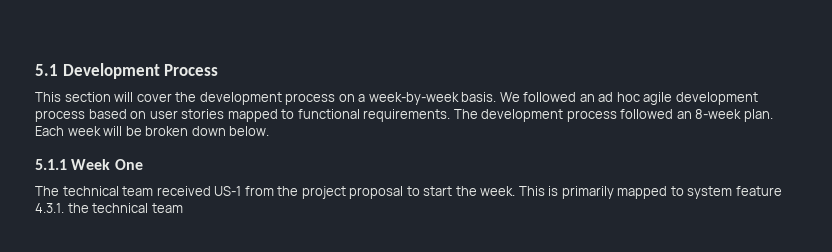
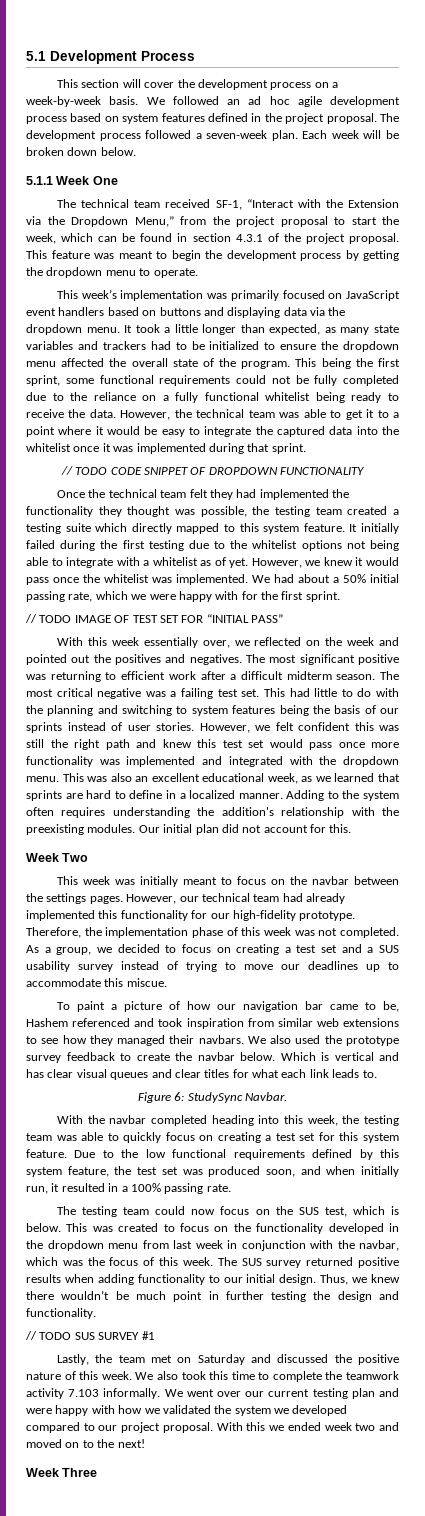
[149,109,451,122] user stories mapped to functional requirements. -> [122,113,377,124] system features defined in the project proposal.
[676,109,742,119] an 8-week -> [195,130,268,139] a seven-week
[214,186,242,196] US-1 -> [215,199,399,210] [26,216,174,227] SF-1, “Interact with the Extension via the Dropdown Menu,”
[480,186,782,199] [35,203,183,213] week. This is primarily mapped to system feature 4.3.1. the technical team -> [26,233,399,244] [26,250,399,261] [26,267,198,278] [57,289,400,301] [26,307,346,318] [26,324,399,335] [26,341,399,352] [26,358,401,369] [26,375,399,386] [26,392,399,403] [26,409,399,420] [26,426,399,437] [26,443,306,454] [60,466,366,475] [57,489,350,500] [26,506,400,517] [26,523,399,534] [26,540,400,551] [26,557,400,568] [26,574,399,585] [26,591,340,602] [25,614,283,623] [57,637,399,648] [26,654,399,665] [26,671,399,682] [26,688,400,699] [26,705,400,716] [26,722,399,733] [26,739,399,750] [26,756,400,767] [26,773,401,784] [26,790,399,801] [26,807,399,818] [26,824,352,835] [26,853,89,862] [57,876,400,887] [26,893,345,904] [26,910,356,921] [26,927,399,938] [26,944,400,955] [26,961,399,972] [26,978,167,987] [57,1001,399,1012] [26,1018,399,1029] [26,1035,399,1046] [26,1052,399,1063] [26,1069,377,1080] [137,1092,288,1103] [57,1115,400,1126] [26,1132,400,1143] [26,1149,400,1160] [26,1166,399,1177] [26,1183,231,1194] [57,1206,399,1217] [26,1223,399,1234] [26,1240,399,1251] [26,1257,399,1268] [26,1274,400,1285] [26,1290,400,1302] [26,1308,96,1319] [25,1331,155,1340] [57,1354,399,1365] [26,1371,399,1382] [26,1388,399,1399] [26,1405,348,1416] [26,1422,400,1433] [26,1439,145,1448] [26,1468,98,1477] week, which can be found in section 4.3.1 of the project proposal. This feature was meant to begin the development process by getting the dropdown menu to operate. // This week’s implementation was primarily focused on JavaScript event handlers based on buttons and displaying data via the dropdown menu. It took a little longer than expected, as many state variables and trackers had to be initialized to ensure the dropdown menu affected the overall state of the program. This being the first sprint, some functional requirements could not be fully completed due to the reliance on a fully functional whitelist being ready to receive the data. However, the technical team was able to get it to a point where it would be easy to integrate the captured data into the whitelist once it was implemented during that sprint. // // TODO CODE SNIPPET OF DROPDOWN FUNCTIONALITY // Once the technical team felt they had implemented the functionality they thought was possible, the testing team created a testing suite which directly mapped to this system feature. It initially failed during the first testing due to the whitelist options not being able to integrate with a whitelist as of yet. However, we knew it would pass once the whitelist was implemented. We had about a 50% initial passing rate, which we were happy with for the first sprint. // // TODO IMAGE OF TEST SET FOR “INITIAL PASS” // With this week essentially over, we reflected on the week and pointed out the positives and negatives. The most significant positive was returning to efficient work after a difficult midterm season. The most critical negative was a failing test set. This had little to do with the planning and switching to system features being the basis of our sprints instead of user stories. However, we felt confident this was still the right path and knew this test set would pass once more functionality was implemented and integrated with the dropdown menu. This was also an excellent educational week, as we learned that sprints are hard to define in a localized manner. Adding to the system often requires understanding the addition's relationship with the preexisting modules. Our initial plan did not account for this. // Week Two // This week was initially meant to focus on the navbar between the settings pages. However, our technical team had already implemented this functionality for our high-fidelity prototype. Therefore, the implementation phase of this week was not completed. As a group, we decided to focus on creating a test set and a SUS usability survey instead of trying to move our deadlines up to accommodate this miscue. // To paint a picture of how our navigation bar came to be, Hashem referenced and took inspiration from similar web extensions to see how they managed their navbars. We also used the prototype survey feedback to create the navbar below. Which is vertical and has clear visual queues and clear titles for what each link leads to. // Figure 6: StudySync Navbar. // With the navbar completed heading into this week, the testing team was able to quickly focus on creating a test set for this system feature. Due to the low functional requirements defined by this system feature, the test set was produced soon, and when initially run, it resulted in a 100% passing rate. // The testing team could now focus on the SUS test, which is below. This was created to focus on the functionality developed in the dropdown menu from last week in conjunction with the navbar, which was the focus of this week. The SUS survey returned positive results when adding functionality to our initial design. Thus, we knew there wouldn’t be much point in further testing the design and functionality. // // TODO SUS SURVEY #1 // Lastly, the team met on Saturday and discussed the positive nature of this week. We also took this time to complete the teamwork activity 7.103 informally. We went over our current testing plan and were happy with how we validated the system we developed compared to our project proposal. With this we ended week two and moved on to the next! // Week Three

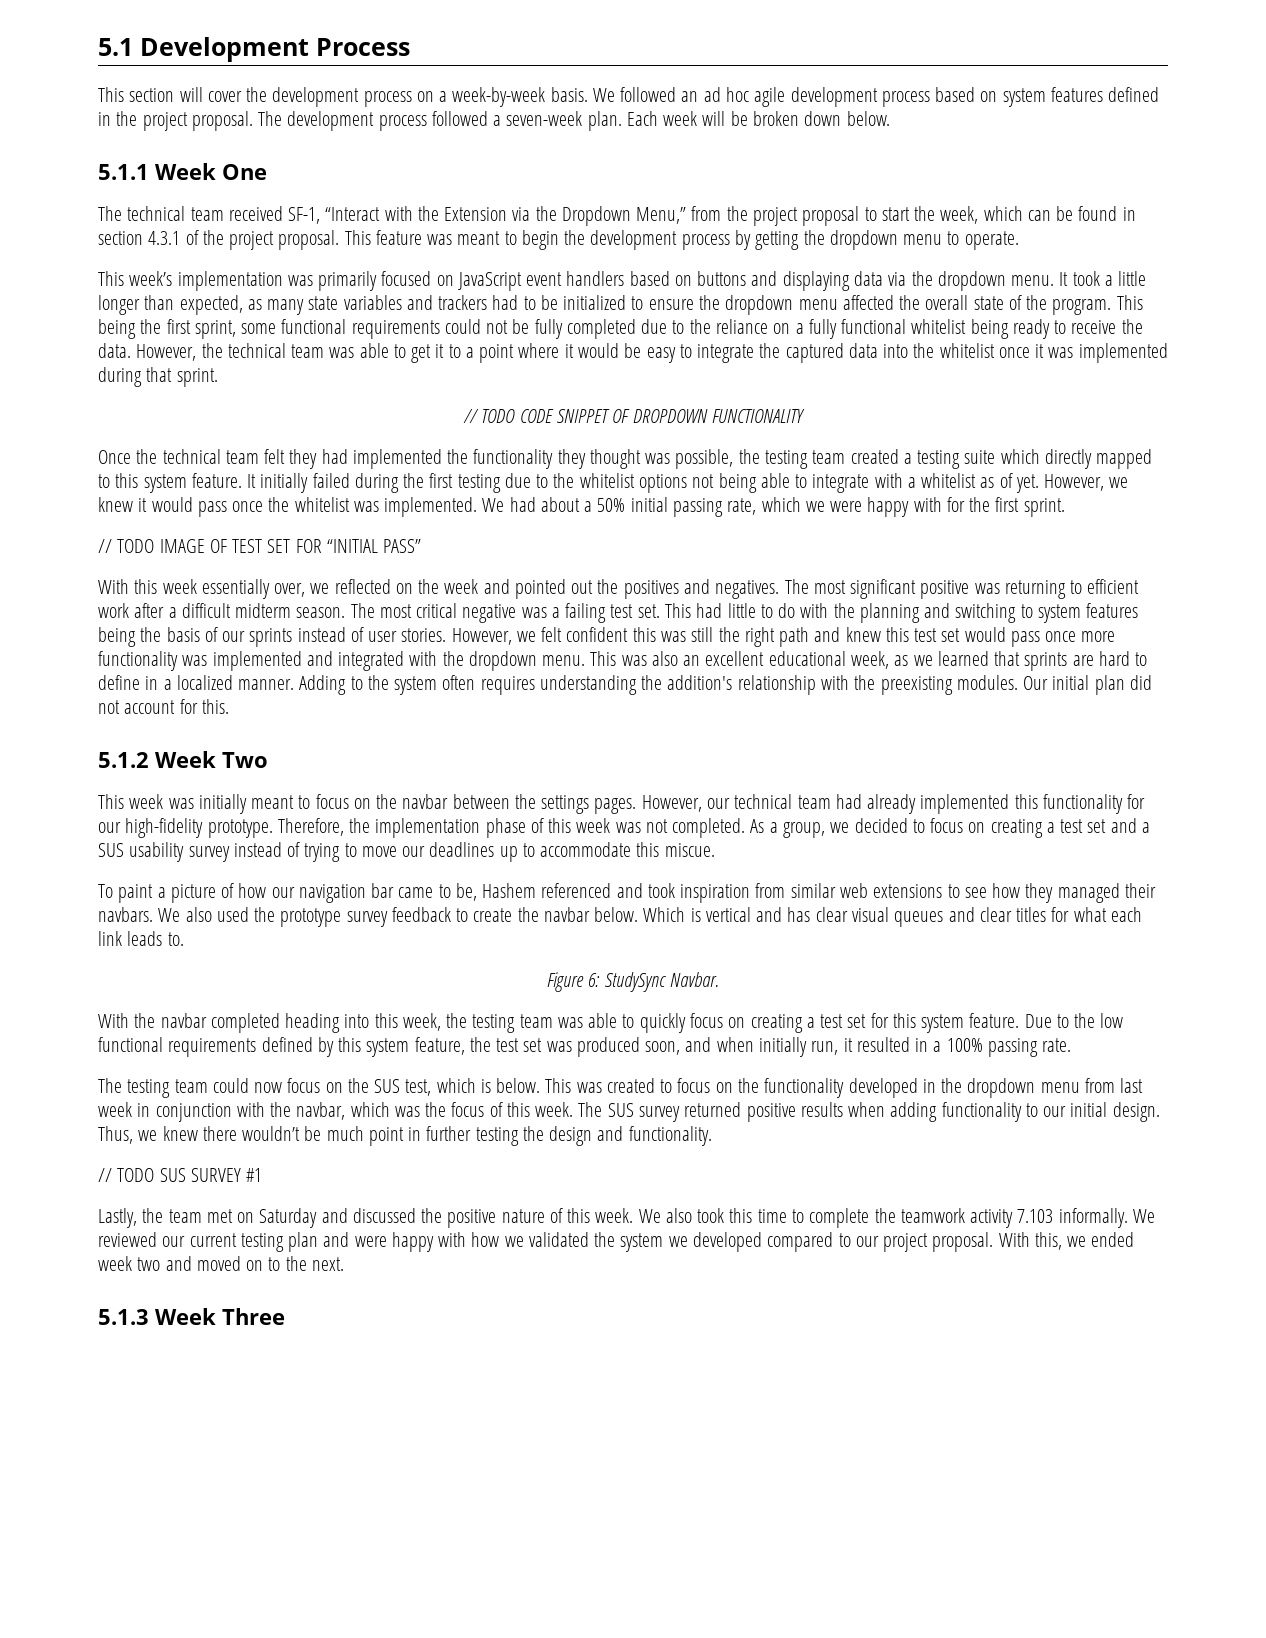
(352, 828) none -> [98,752,149,768] 5.1.2
[186,1389,241,1397] went over -> [98,1232,157,1247] reviewed
[246,1422,266,1431] this -> [1034,1232,1062,1250] this,
[117,1439,145,1448] next! // -> [311,1257,344,1271] [98,1309,149,1325] next. // 5.1.3

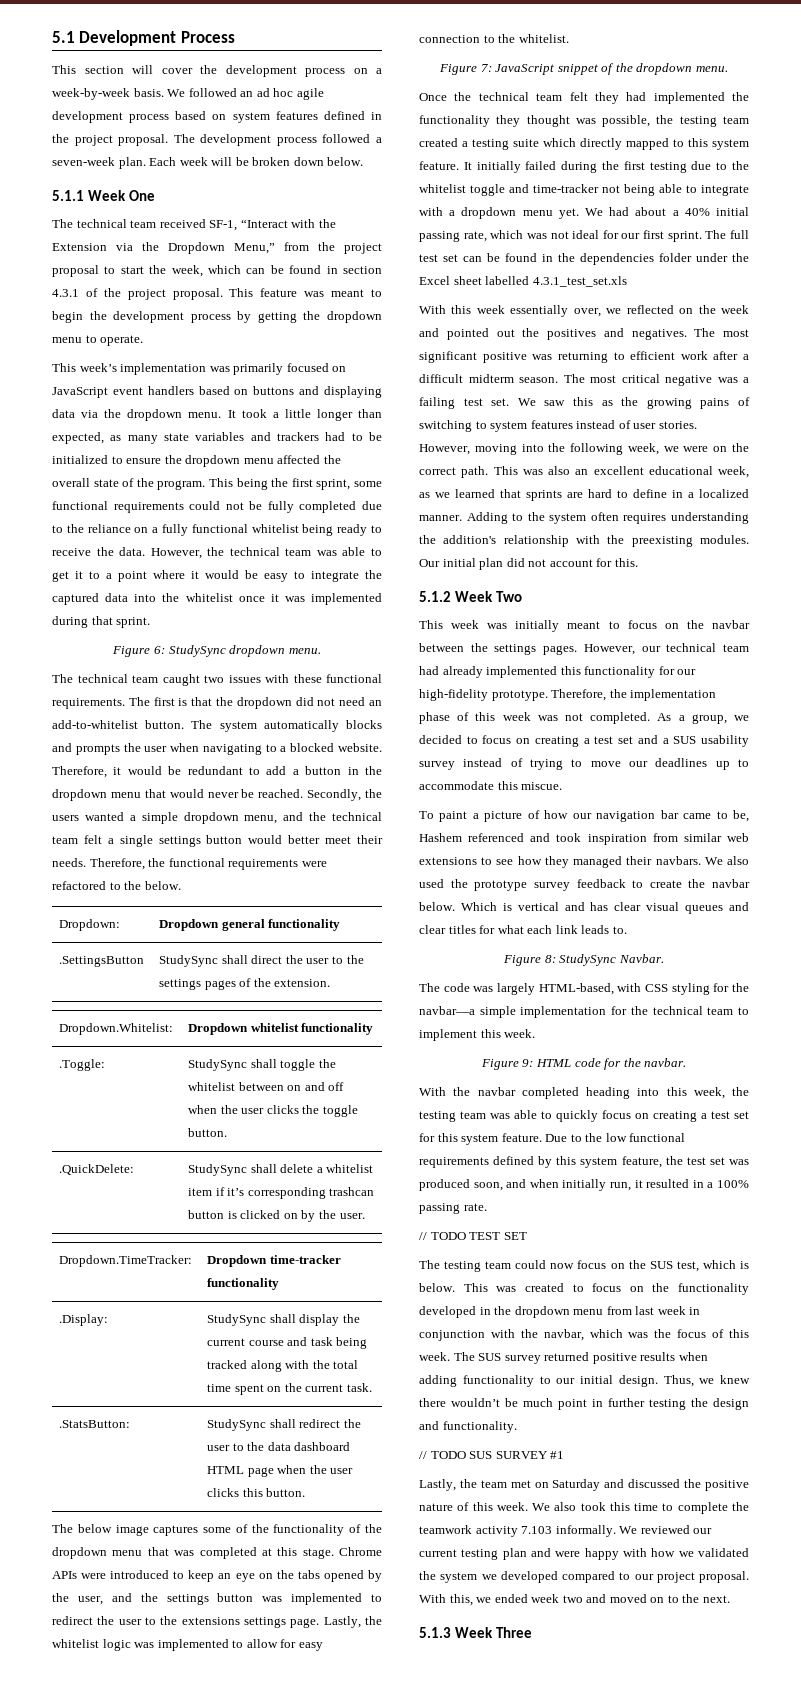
[463,409,805,423] // TODO CODE SNIPPET OF DROPDOWN FUNCTIONALITY -> [112,645,321,657] [52,674,382,686] [52,697,383,709] [52,720,382,732] [52,743,382,755] [52,766,382,778] [52,789,382,801] [52,812,382,824] [52,835,383,847] [52,858,327,870] [52,881,181,890] [59,919,121,931] [159,919,341,931] [59,956,145,967] [159,955,364,967] [159,978,331,990] [59,1023,174,1035] [188,1023,374,1035] [59,1059,106,1071] [188,1059,336,1071] [188,1082,345,1091] [188,1105,359,1117] [188,1128,228,1137] [59,1164,135,1175] [188,1164,374,1176] [188,1187,375,1199] [188,1210,365,1222] [59,1255,193,1267] [207,1255,341,1267] [207,1278,280,1290] [59,1314,109,1326] [207,1314,360,1326] [207,1337,368,1349] [207,1360,359,1372] [207,1383,373,1395] [59,1420,131,1428] [207,1419,361,1431] [207,1442,351,1451] [207,1465,354,1477] [207,1488,306,1497] [52,1524,382,1536] [52,1547,382,1559] [52,1570,382,1582] [52,1593,382,1605] [52,1616,382,1628] [52,1639,323,1651] [419,34,569,43] [439,63,728,75] Figure 6: StudySync dropdown menu. // The technical team caught two issues with these functional requirements. The first is that the dropdown did not need an add-to-whitelist button. The system automatically blocks and prompts the user when navigating to a blocked website. Therefore, it would be redundant to add a button in the dropdown menu that would never be reached. Secondly, the users wanted a simple dropdown menu, and the technical team felt a single settings button would better meet their needs. Therefore, the functional requirements were refactored to the below. // Dropdown: | Dropdown general functionality // .SettingsButton | StudySync shall direct the user to the settings pages of the extension. // Dropdown.Whitelist: | Dropdown whitelist functionality // .Toggle: | StudySync shall toggle the whitelist between on and off when the user clicks the toggle button. // .QuickDelete: | StudySync shall delete a whitelist item if it’s corresponding trashcan button is clicked on by the user. // Dropdown.TimeTracker: | Dropdown time-tracker functionality // .Display: | StudySync shall display the current course and task being tracked along with the total time spent on the current task. // .StatsButton: | StudySync shall redirect the user to the data dashboard HTML page when the user clicks this button. // The below image captures some of the functionality of the dropdown menu that was completed at this stage. Chrome APIs were introduced to keep an eye on the tabs opened by the user, and the settings button was implemented to redirect the user to the extensions settings page. Lastly, the whitelist logic was implemented to allow for easy connection to the whitelist. // Figure 7: JavaScript snippet of the dropdown menu.
[638,474,687,493] options -> [470,184,599,196] toggle and time-tracker
[921,473,1129,493] [98,497,478,517] whitelist as of yet. However, we knew it would pass once the whitelist was implemented. -> [461,207,579,219] dropdown menu yet.
[597,498,626,512] 50% -> [684,208,710,216] 40%
[805,497,1065,517] [98,539,422,553] we were happy with for the first sprint. // // TODO IMAGE OF TEST SET FOR “INITIAL PASS” -> [526,230,749,242] [419,253,749,265] [419,276,627,287] was not ideal for our first sprint. The full test set can be found in the dependencies folder under the Excel sheet labelled 4.3.1_test_set.xls
[664,603,1139,623] [98,627,293,647] This had little to do with the planning and switching to system features being the basis of our sprints -> [517,397,750,409] [419,420,573,432] We saw this as the growing pains of switching to system features
[516,627,1116,647] [98,651,586,671] we felt confident this was still the right path and knew this test set would pass once more functionality was implemented and integrated with the dropdown menu. -> [474,443,749,455] [419,466,489,478] moving into the following week, we were on the correct path.
[588,973,601,987] 6: -> [544,955,556,963] 8:
(719, 979) none -> [419,983,749,995] [419,1006,749,1018] [419,1029,536,1041] [480,1058,687,1070] // The code was largely HTML-based, with CSS styling for the navbar—a simple implementation for the technical team to implement this week. // Figure 9: HTML code for the navbar.
(1072, 1045) none -> [419,1232,527,1240] // // TODO TEST SET

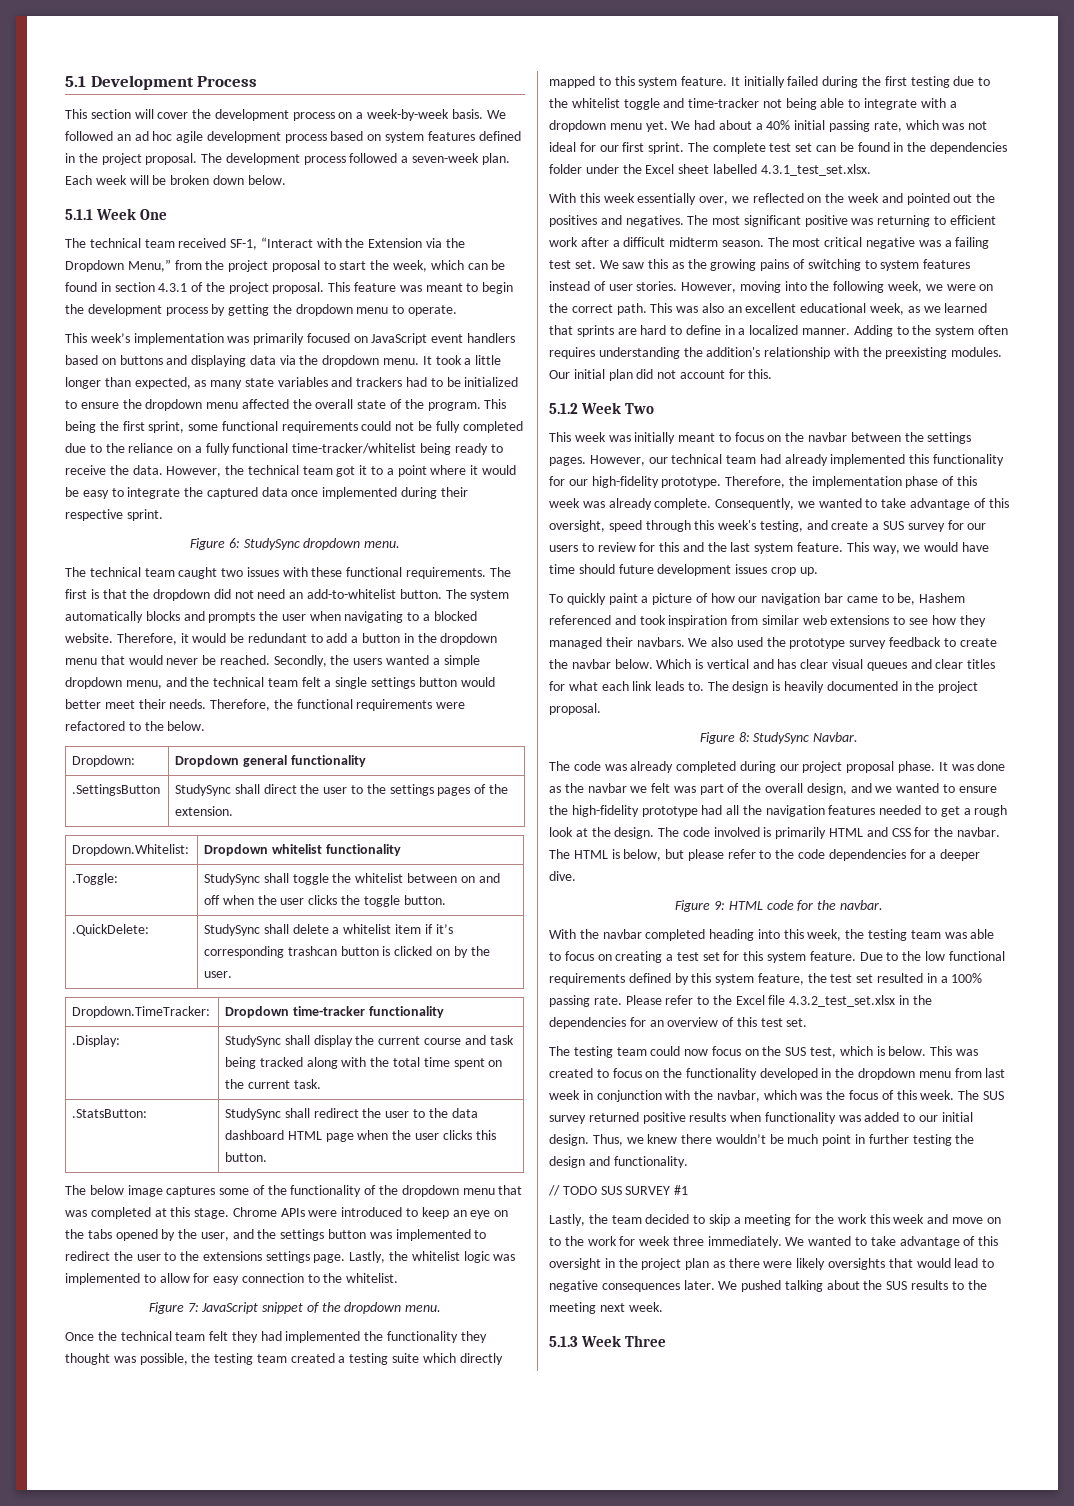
[251,524,299,533] whitelist -> [292,443,417,454] time-tracker/whitelist
[316,547,382,556] [52,571,69,582] was able to get -> [336,466,356,477] got
[134,593,382,605] [52,616,113,628] into the whitelist once it was implemented during that -> [291,487,468,499] [65,509,123,521] once implemented during their respective
[729,230,749,239] full -> [712,142,766,154] complete
[532,276,627,287] 4.3.1_test_set.xls -> [760,164,871,176] 4.3.1_test_set.xlsx.
[565,712,749,724] [419,735,749,747] [419,758,749,770] [419,781,563,790] not completed. As a group, we decided to focus on creating a test set and a SUS usability survey instead of trying to move our deadlines up to accommodate this miscue. -> [608,498,1009,510] [549,520,987,532] [549,542,989,554] [549,564,818,576] already complete. Consequently, we wanted to take advantage of this oversight, speed through this week's testing, and create a SUS survey for our users to review for this and the last system feature. This way, we would have time should future development issues crop up.
(434, 815) none -> [566,593,606,605] quickly
(627, 930) none -> [707,681,979,693] [549,703,601,715] The design is heavily documented in the project proposal.
[497,983,749,995] [419,1006,749,1018] [419,1029,536,1041] largely HTML-based, with CSS styling for the navbar—a simple implementation for the technical team to implement this week. -> [630,761,1006,773] [549,783,997,795] [549,805,1008,817] [549,827,1000,839] [549,849,981,861] [549,871,576,881] already completed during our project proposal phase. It was done as the navbar we felt was part of the overall design, and we wanted to ensure the high-fidelity prototype had all the navigation features needed to get a rough look at the design. The code involved is primarily HTML and CSS for the navbar. The HTML is below, but please refer to the code dependencies for a deeper dive.
[556,1110,598,1122] quickly -> (561, 956) none
[729,1159,749,1165] [419,1179,643,1191] was produced soon, and when initially run, it -> (874, 978) none
[419,1232,527,1240] // // TODO TEST SET -> [625,995,932,1007] [549,1017,808,1029] Please refer to the Excel file 4.3.2_test_set.xlsx in the dependencies for an overview of this test set.
[419,1375,534,1387] adding functionality -> [764,1112,900,1124] functionality was added
[510,1479,749,1491] [419,1502,749,1514] [419,1525,713,1537] [419,1548,749,1560] [419,1571,749,1583] [419,1594,730,1606] met on Saturday and discussed the positive nature of this week. We also took this time to complete the teamwork activity 7.103 informally. We reviewed our current testing plan and were happy with how we validated the system we developed compared to our project proposal. With this, we ended week two and moved on to the next. -> [645,1214,1001,1226] [549,1236,999,1248] [549,1258,995,1270] [549,1280,987,1292] [549,1302,663,1314] decided to skip a meeting for the work this week and move on to the work for week three immediately. We wanted to take advantage of this oversight in the project plan as there were likely oversights that would lead to negative consequences later. We pushed talking about the SUS results to the meeting next week.

